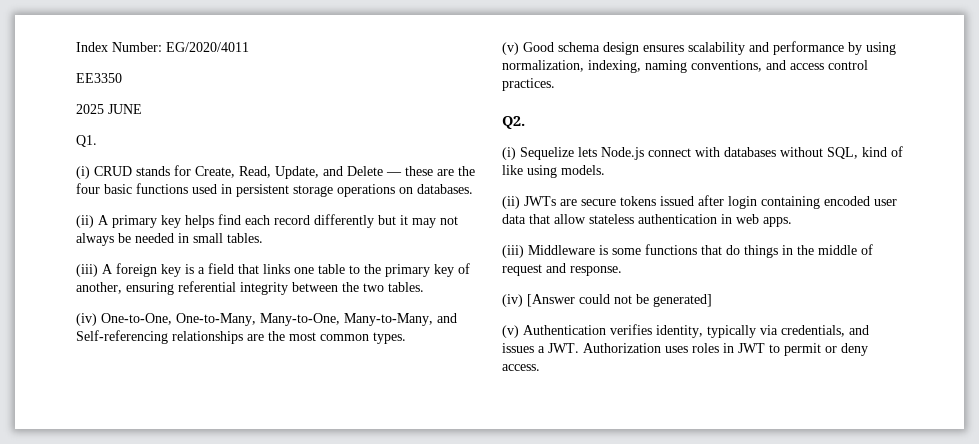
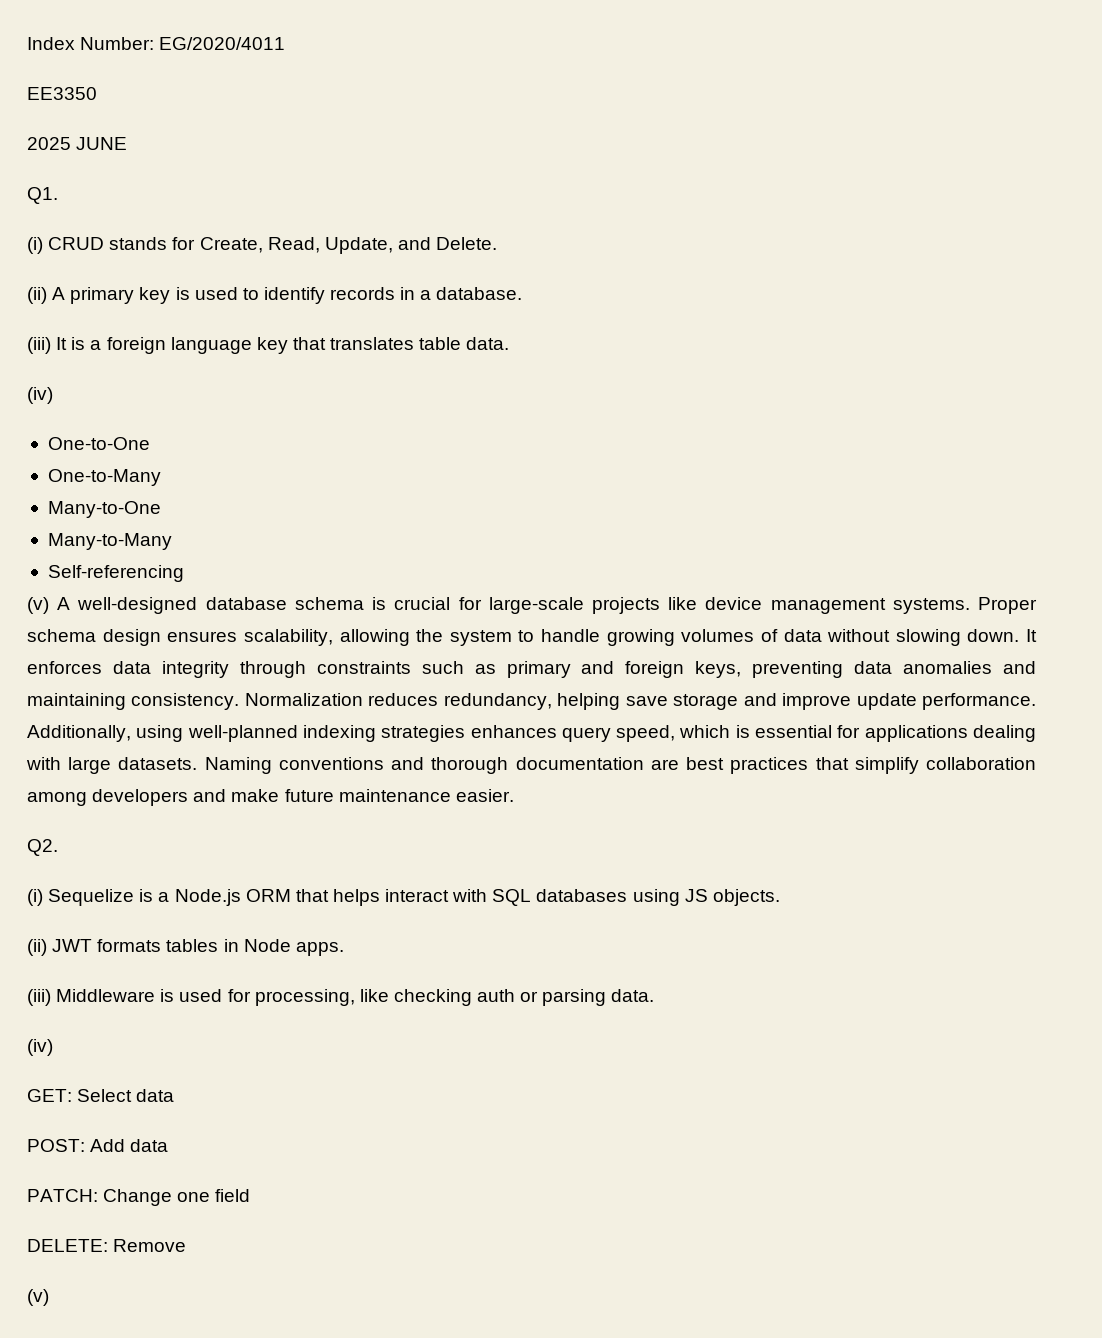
[347,166,475,176] [76,183,473,197] [76,214,458,228] [76,233,263,246] [76,263,470,277] [76,281,424,295] [76,313,457,326] [76,330,406,344] [502,41,896,55] [502,60,868,73] [502,78,555,91] [502,116,525,129] [502,146,903,160] [502,165,605,178] [502,195,897,209] [502,214,792,227] [502,244,873,258] [502,263,622,276] [502,294,712,307] [502,324,869,338] [502,343,868,356] [502,364,540,371] Delete — these are the four basic functions used in persistent storage operations on databases. // (ii) A primary key helps find each record differently but it may not always be needed in small tables. // (iii) A foreign key is a field that links one table to the primary key of another, ensuring referential integrity between the two tables. // (iv) One-to-One, One-to-Many, Many-to-One, Many-to-Many, and Self-referencing relationships are the most common types. // (v) Good schema design ensures scalability and performance by using normalization, indexing, naming conventions, and access control practices. // Q2. // (i) Sequelize lets Node.js connect with databases without SQL, kind of like using models. // (ii) JWTs are secure tokens issued after login containing encoded user data that allow stateless authentication in web apps. // (iii) Middleware is some functions that do things in the middle of request and response. // (iv) [Answer could not be generated] // (v) Authentication verifies identity, typically via credentials, and issues a JWT. Authorization uses roles in JWT to permit or deny access. -> [436,237,498,250] [27,287,523,304] [27,337,510,354] [27,387,53,404] [47,437,150,450] [47,469,161,486] [47,501,161,518] [47,533,172,550] [47,565,184,582] [27,597,1037,614] [27,629,1037,646] [27,661,1037,678] [27,693,1037,710] [27,725,1036,742] [26,757,1037,774] [27,789,514,806] [27,839,58,856] [27,889,780,906] [27,939,344,956] [27,989,655,1006] [27,1039,53,1056] [27,1089,175,1102] [27,1139,169,1152] [27,1189,251,1206] [27,1239,187,1252] [27,1289,49,1306] Delete. // (ii) A primary key is used to identify records in a database. // (iii) It is a foreign language key that translates table data. // (iv) // One-to-One // One-to-Many // Many-to-One // Many-to-Many // Self-referencing // (v) A well-designed database schema is crucial for large-scale projects like device management systems. Proper schema design ensures scalability, allowing the system to handle growing volumes of data without slowing down. It enforces data integrity through constraints such as primary and foreign keys, preventing data anomalies and maintaining consistency. Normalization reduces redundancy, helping save storage and improve update performance. Additionally, using well-planned indexing strategies enhances query speed, which is essential for applications dealing with large datasets. Naming conventions and thorough documentation are best practices that simplify collaboration among developers and make future maintenance easier. // Q2. // (i) Sequelize is a Node.js ORM that helps interact with SQL databases using JS objects. // (ii) JWT formats tables in Node apps. // (iii) Middleware is used for processing, like checking auth or parsing data. // (iv) // GET: Select data // POST: Add data // PATCH: Change one field // DELETE: Remove // (v)

